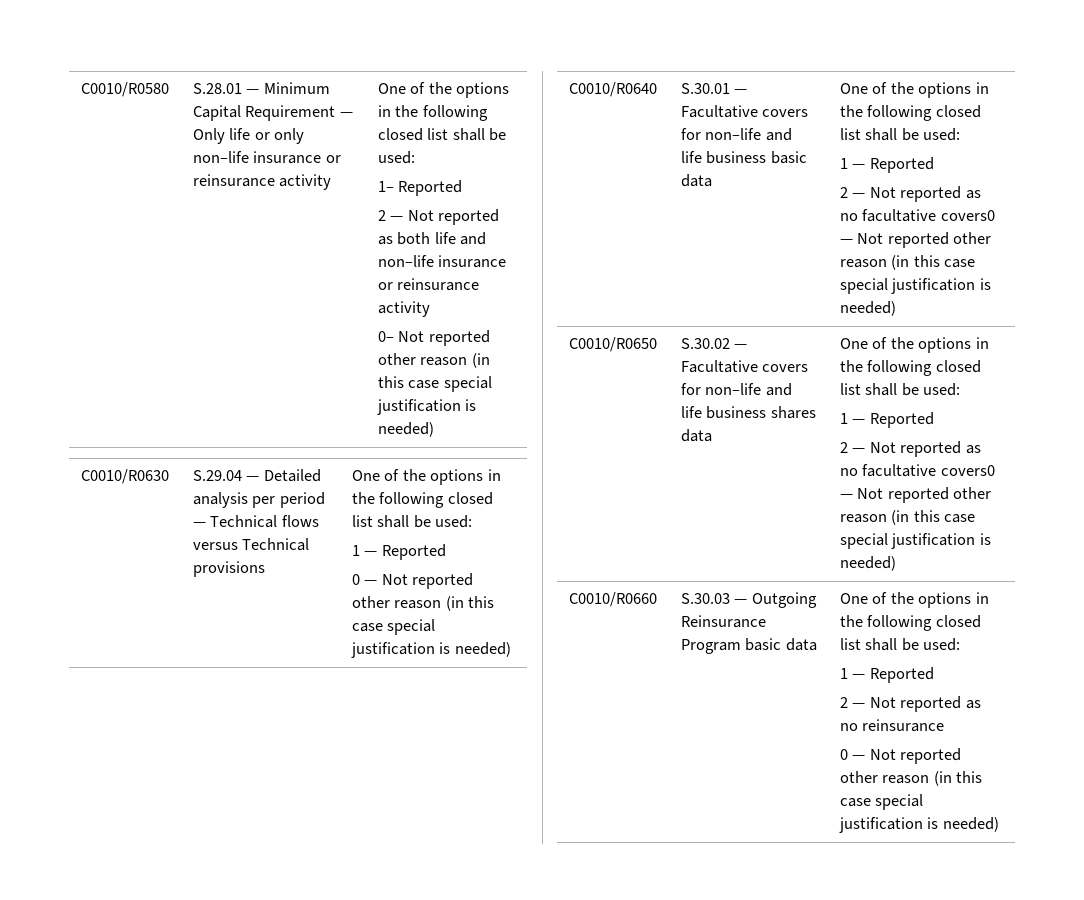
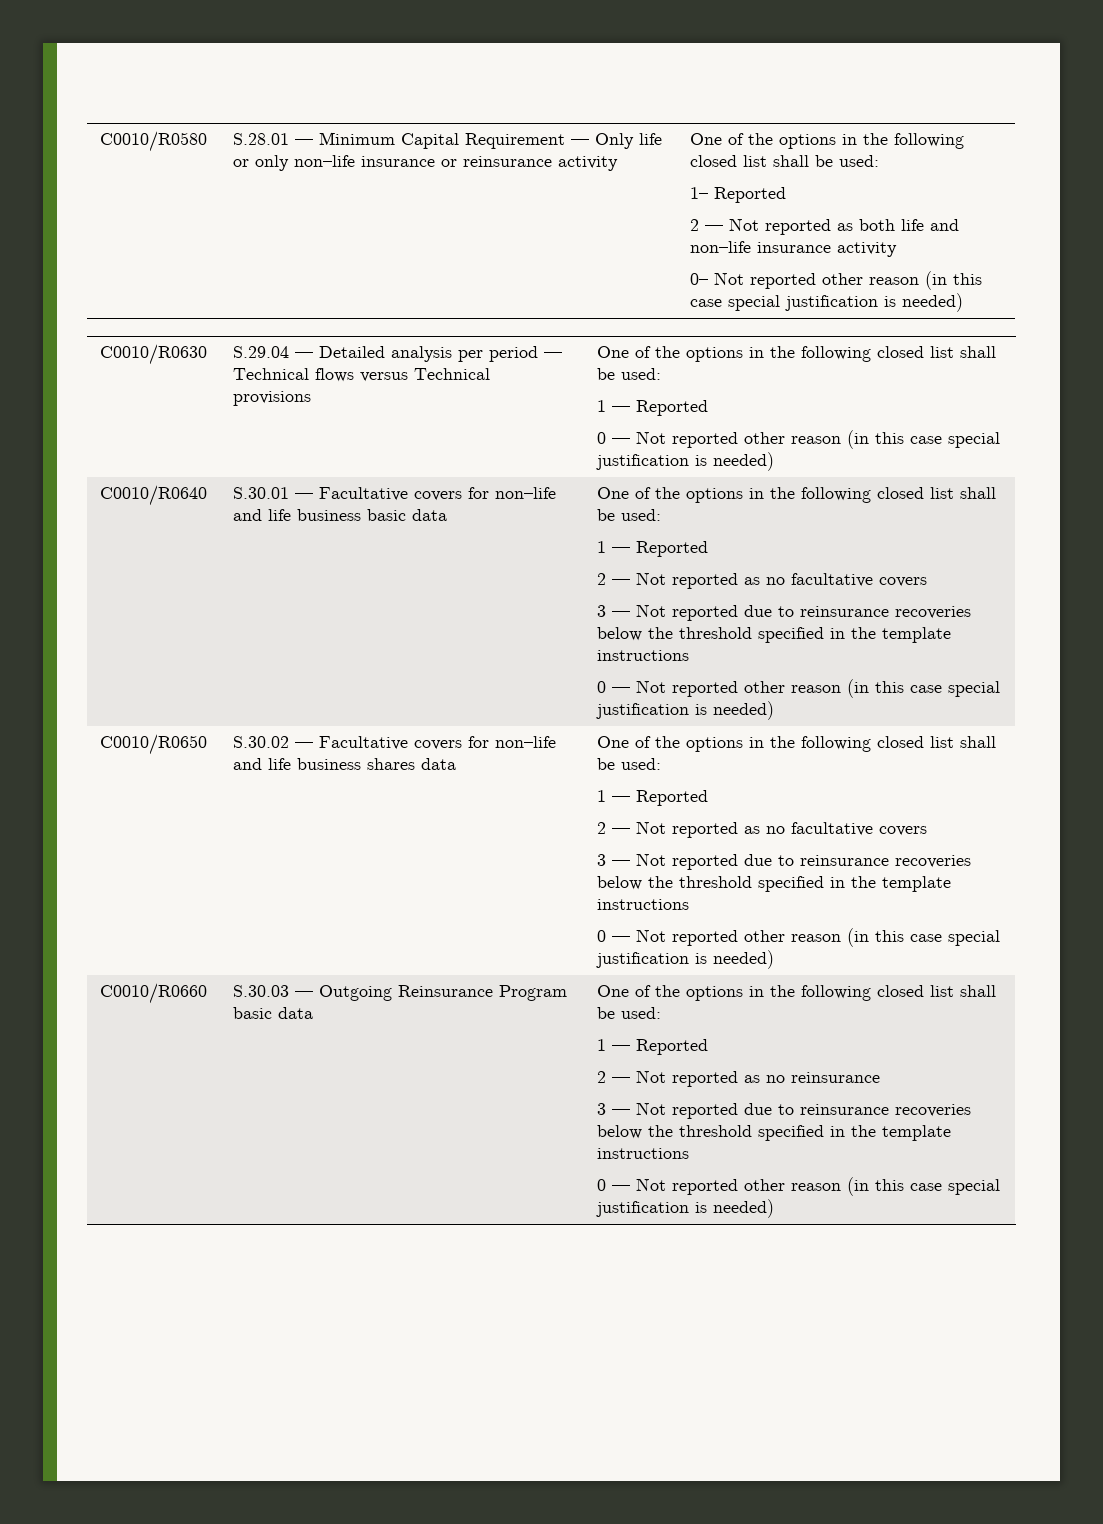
[377,278,480,291] or reinsurance -> (831, 247) none
[940,210,995,221] covers0 -> [878,577,927,587] [596,604,971,621] [596,627,951,643] [596,650,689,661] [596,681,606,693] covers // 3 — Not reported due to reinsurance recoveries below the threshold specified in the template instructions // 0
[940,465,995,476] covers0 -> [878,826,927,836] [596,853,971,870] [596,876,951,892] [596,899,689,910] [596,930,606,942] covers // 3 — Not reported due to reinsurance recoveries below the threshold specified in the template instructions // 0
(945, 725) none -> [596,1102,971,1119] [596,1125,951,1141] [596,1148,689,1159] // 3 — Not reported due to reinsurance recoveries below the threshold specified in the template instructions

